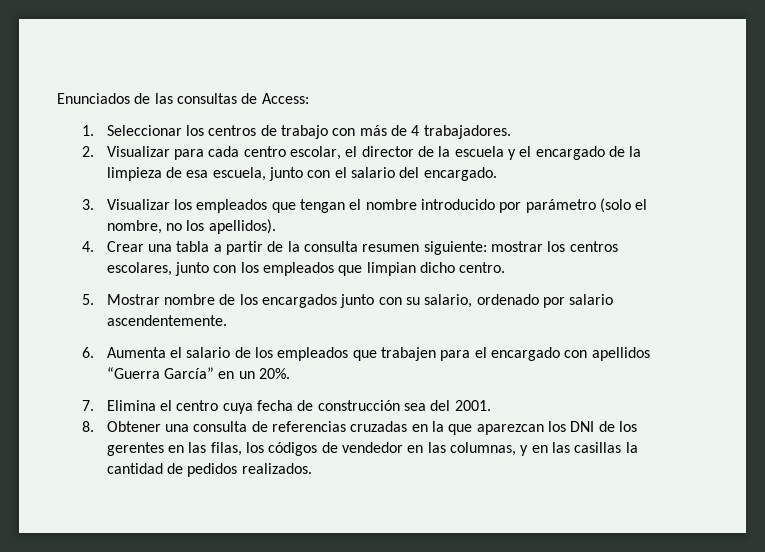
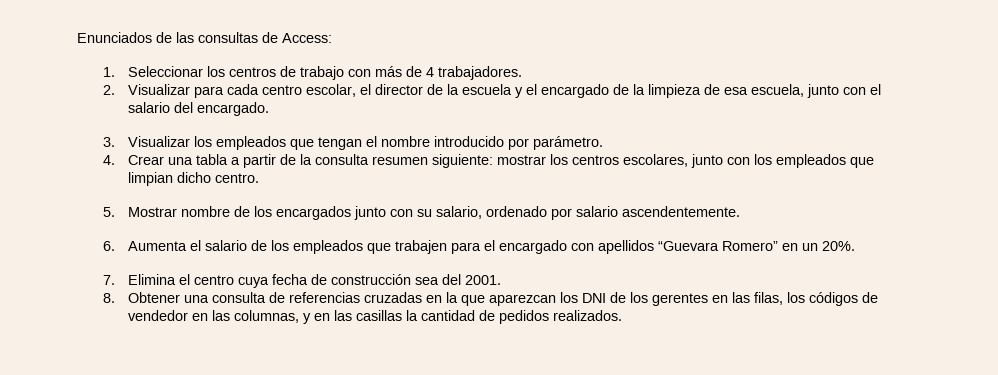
[525,198,648,213] [106,219,276,234] parámetro (solo el nombre, no los apellidos). -> [533,136,604,150] parámetro.
[106,367,215,379] “Guerra García” -> [658,241,779,251] “Guevara Romero”

